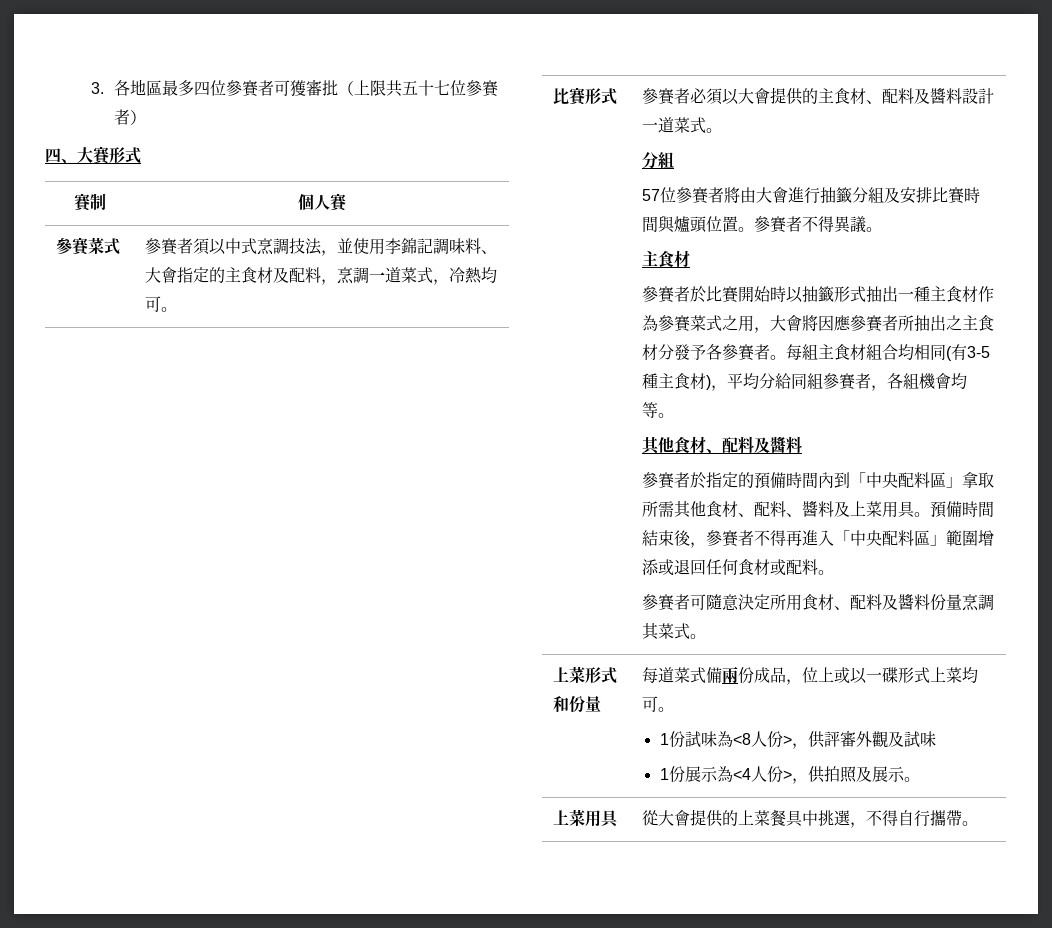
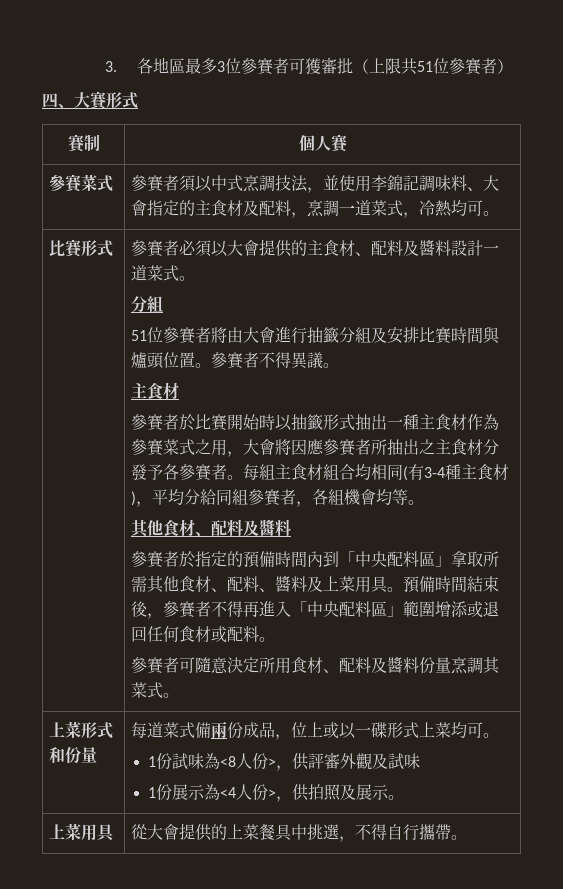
[193,81,210,96] 四 -> [216,61,225,72] 3
[401,80,450,96] 五十七 -> [416,61,433,72] 51
[642,189,661,201] 57 -> [130,330,147,341] 51
[967,346,991,358] 3-5 -> [423,467,445,478] 3-4

